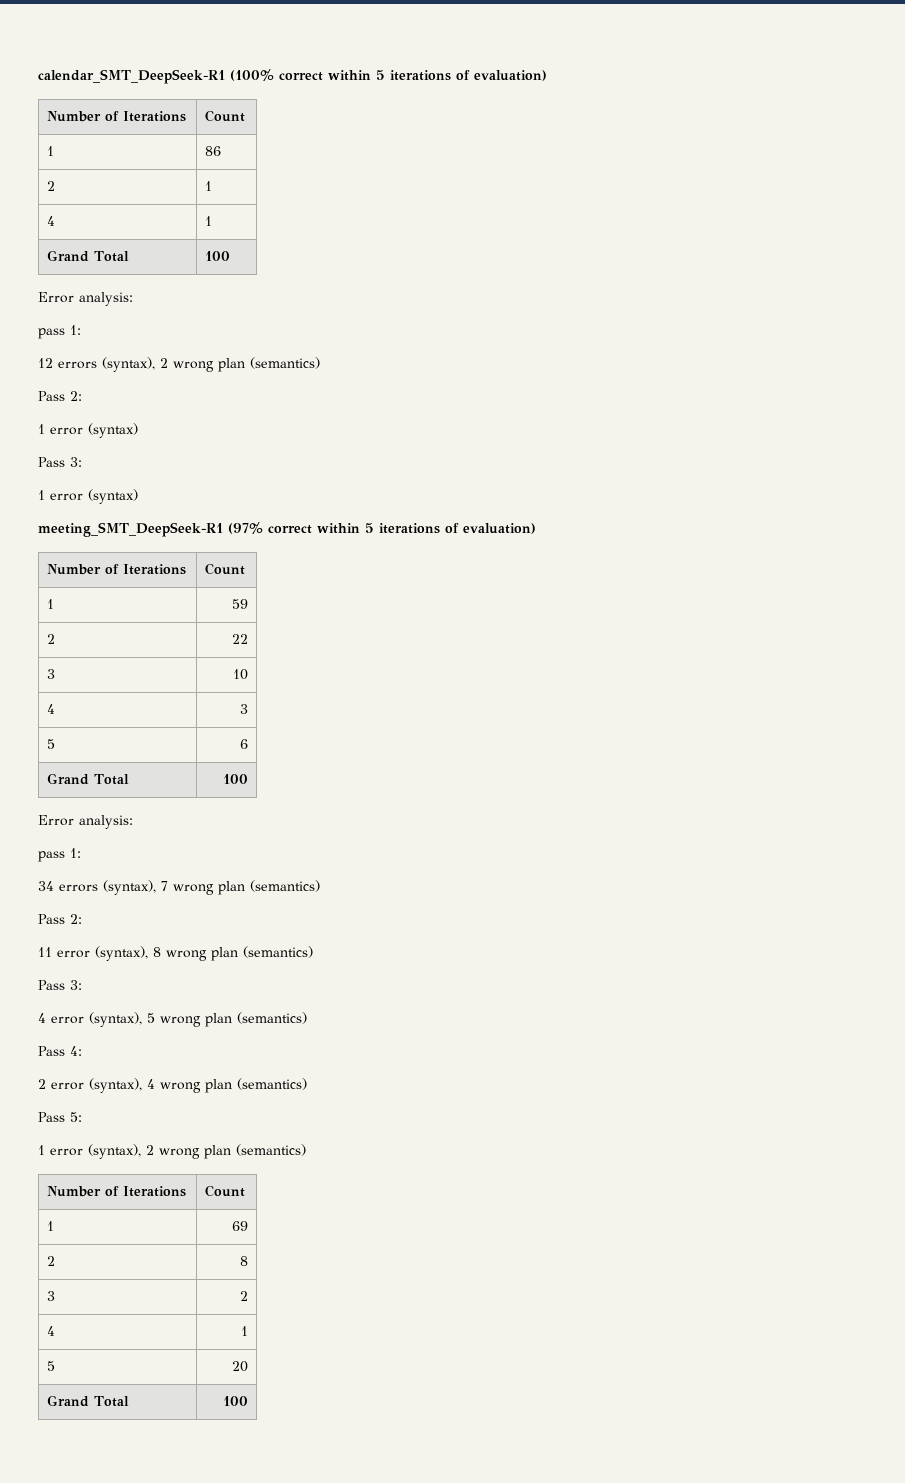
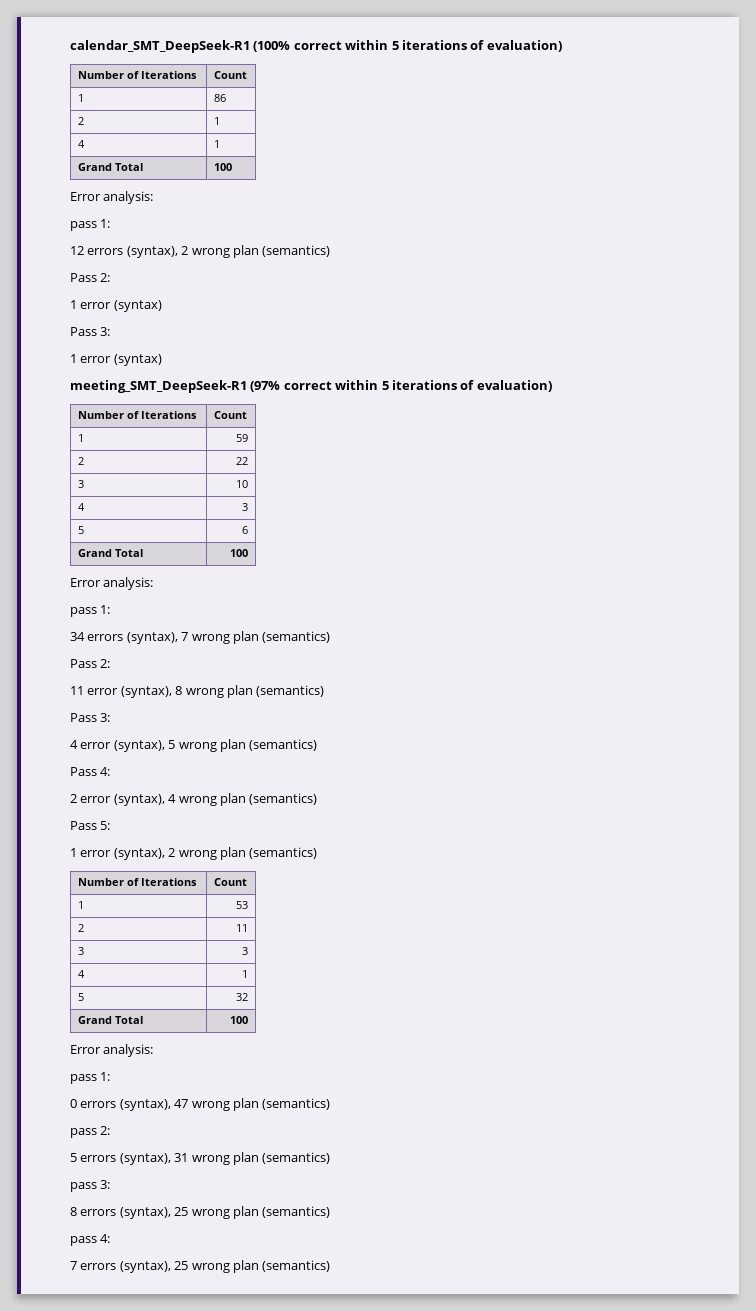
[231,1221,248,1231] [47,1256,56,1266] [239,1256,248,1266] [47,1291,56,1301] [239,1291,248,1301] 69 // 2 | 8 // 3 | 2 -> [236,901,249,909] [77,924,84,932] [236,924,249,932] [77,947,84,955] [242,947,249,955] 53 // 2 | 11 // 3 | 3
[231,1361,248,1372] [47,1395,130,1407] [222,1396,248,1406] 20 // Grand Total | 100 -> [236,993,249,1001] [77,1016,143,1024] [230,1016,249,1024] [70,1044,154,1057] [70,1072,111,1084] [70,1098,331,1111] [70,1126,111,1138] [70,1152,331,1165] [70,1180,111,1192] [70,1206,331,1219] [70,1234,111,1246] [70,1260,331,1273] 32 // Grand Total | 100 // Error analysis: // pass 1: // 0 errors (syntax), 47 wrong plan (semantics) // pass 2: // 5 errors (syntax), 31 wrong plan (semantics) // pass 3: // 8 errors (syntax), 25 wrong plan (semantics) // pass 4: // 7 errors (syntax), 25 wrong plan (semantics)

